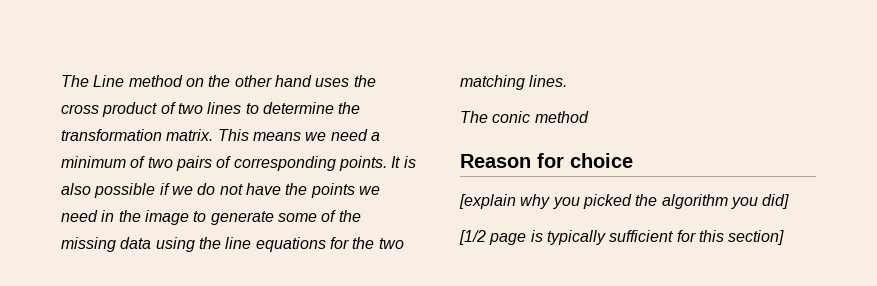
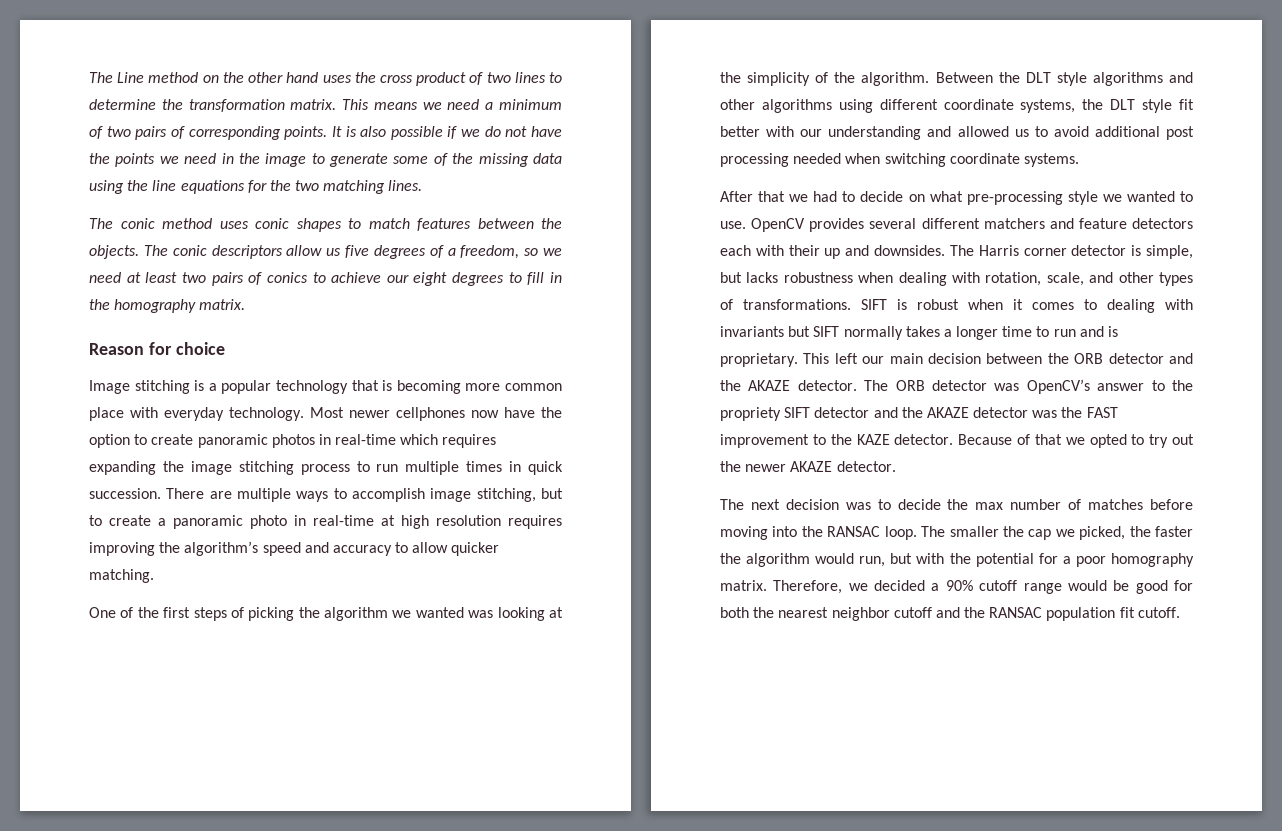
[460,153,633,168] [459,194,790,209] [459,230,785,245] // Reason for choice // [explain why you picked the algorithm you did] // [1/2 page is typically sufficient for this section] -> [219,218,562,232] [89,245,562,259] [89,272,563,286] [89,299,246,313] [89,342,225,355] [89,380,563,394] [89,407,562,421] [89,434,497,448] [89,461,563,475] [89,488,563,502] [89,515,562,529] [89,541,500,556] [89,569,154,583] [89,607,563,621] [720,72,1193,86] [720,99,1194,113] [720,126,1194,140] [720,153,1079,167] [720,191,1193,205] [720,218,1193,232] [720,245,1193,259] [720,272,1193,286] [720,299,1193,313] [720,326,1119,340] [720,353,1193,367] [720,379,1193,394] [720,407,1118,421] [720,434,1194,448] [720,461,896,472] [720,499,1193,510] [720,526,1193,540] [720,553,1194,567] [720,580,1193,594] [720,607,1180,621] uses conic shapes to match features between the objects. The conic descriptors allow us five degrees of a freedom, so we need at least two pairs of conics to achieve our eight degrees to fill in the homography matrix. // Reason for choice // Image stitching is a popular technology that is becoming more common place with everyday technology. Most newer cellphones now have the option to create panoramic photos in real-time which requires expanding the image stitching process to run multiple times in quick succession. There are multiple ways to accomplish image stitching, but to create a panoramic photo in real-time at high resolution requires improving the algorithm’s speed and accuracy to allow quicker matching. // One of the first steps of picking the algorithm we wanted was looking at the simplicity of the algorithm. Between the DLT style algorithms and other algorithms using different coordinate systems, the DLT style fit better with our understanding and allowed us to avoid additional post processing needed when switching coordinate systems. // After that we had to decide on what pre-processing style we wanted to use. OpenCV provides several different matchers and feature detectors each with their up and downsides. The Harris corner detector is simple, but lacks robustness when dealing with rotation, scale, and other types of transformations. SIFT is robust when it comes to dealing with invariants but SIFT normally takes a longer time to run and is proprietary. This left our main decision between the ORB detector and the AKAZE detector. The ORB detector was OpenCV’s answer to the propriety SIFT detector and the AKAZE detector was the FAST improvement to the KAZE detector. Because of that we opted to try out the newer AKAZE detector. // The next decision was to decide the max number of matches before moving into the RANSAC loop. The smaller the cap we picked, the faster the algorithm would run, but with the potential for a poor homography matrix. Therefore, we decided a 90% cutoff range would be good for both the nearest neighbor cutoff and the RANSAC population fit cutoff.

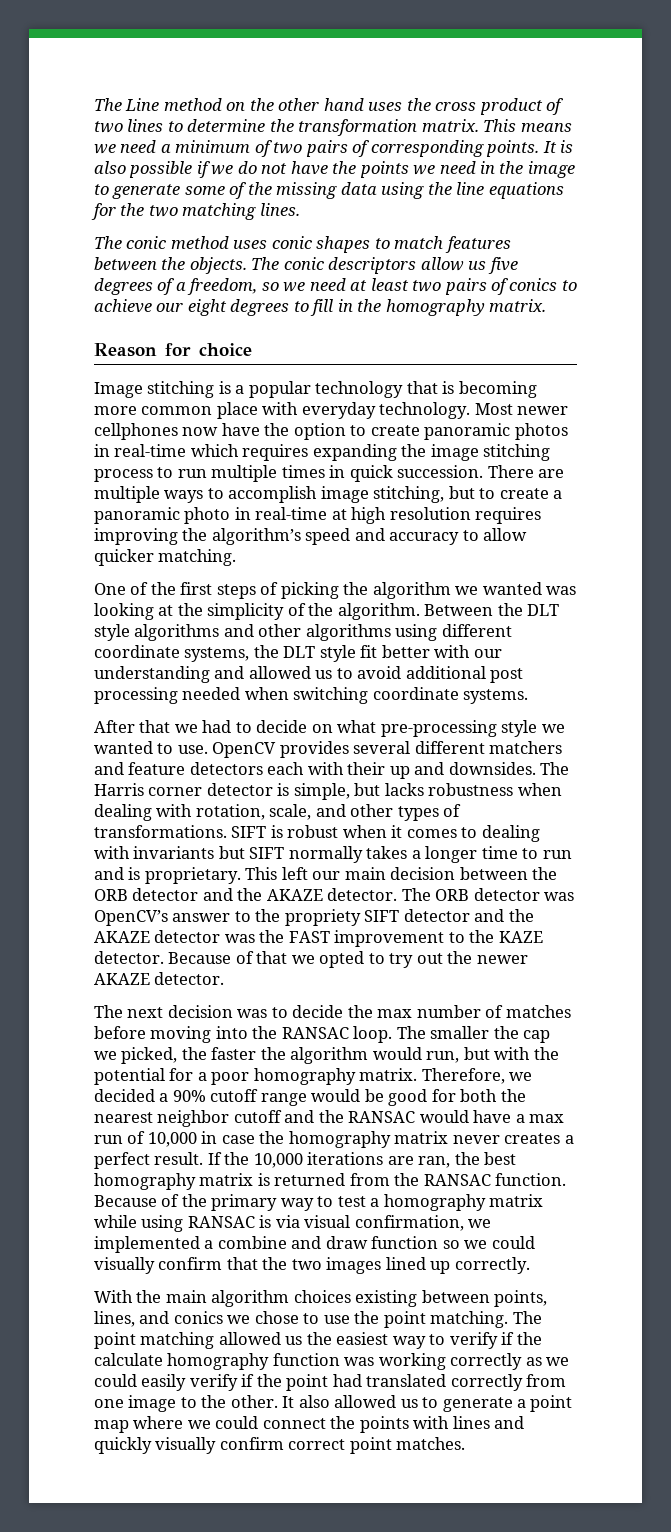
[1046,607,1180,621] population fit cutoff. -> [419,1110,565,1123] [94,1131,574,1148] [94,1152,517,1169] [94,1173,567,1190] [94,1194,544,1211] [94,1215,492,1232] [94,1236,535,1253] [94,1257,530,1274] [94,1290,548,1307] [94,1311,542,1328] [94,1332,542,1349] [94,1353,570,1370] [94,1374,567,1391] [94,1395,573,1412] [94,1416,525,1433] [94,1437,466,1454] would have a max run of 10,000 in case the homography matrix never creates a perfect result. If the 10,000 iterations are ran, the best homography matrix is returned from the RANSAC function. Because of the primary way to test a homography matrix while using RANSAC is via visual confirmation, we implemented a combine and draw function so we could visually confirm that the two images lined up correctly. // With the main algorithm choices existing between points, lines, and conics we chose to use the point matching. The point matching allowed us the easiest way to verify if the calculate homography function was working correctly as we could easily verify if the point had translated correctly from one image to the other. It also allowed us to generate a point map where we could connect the points with lines and quickly visually confirm correct point matches.

